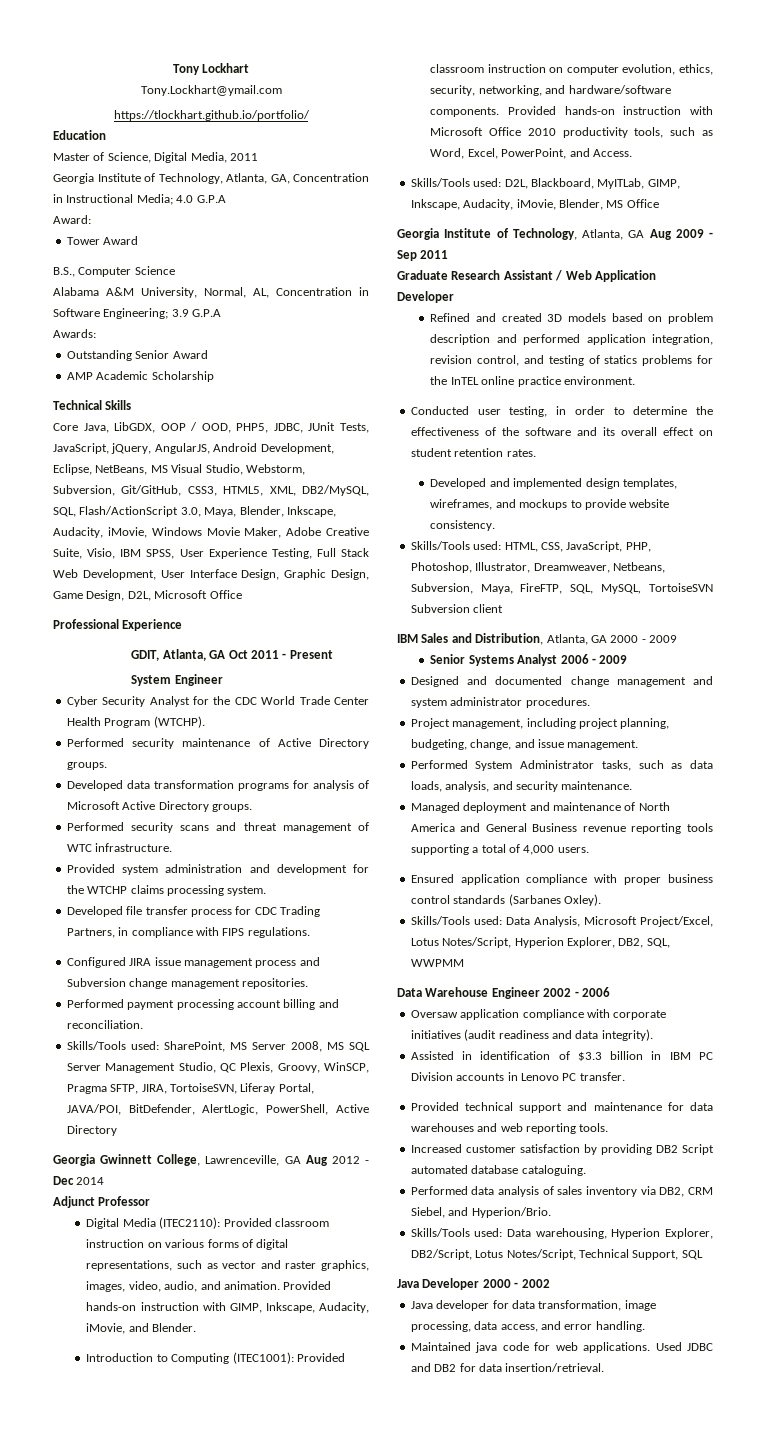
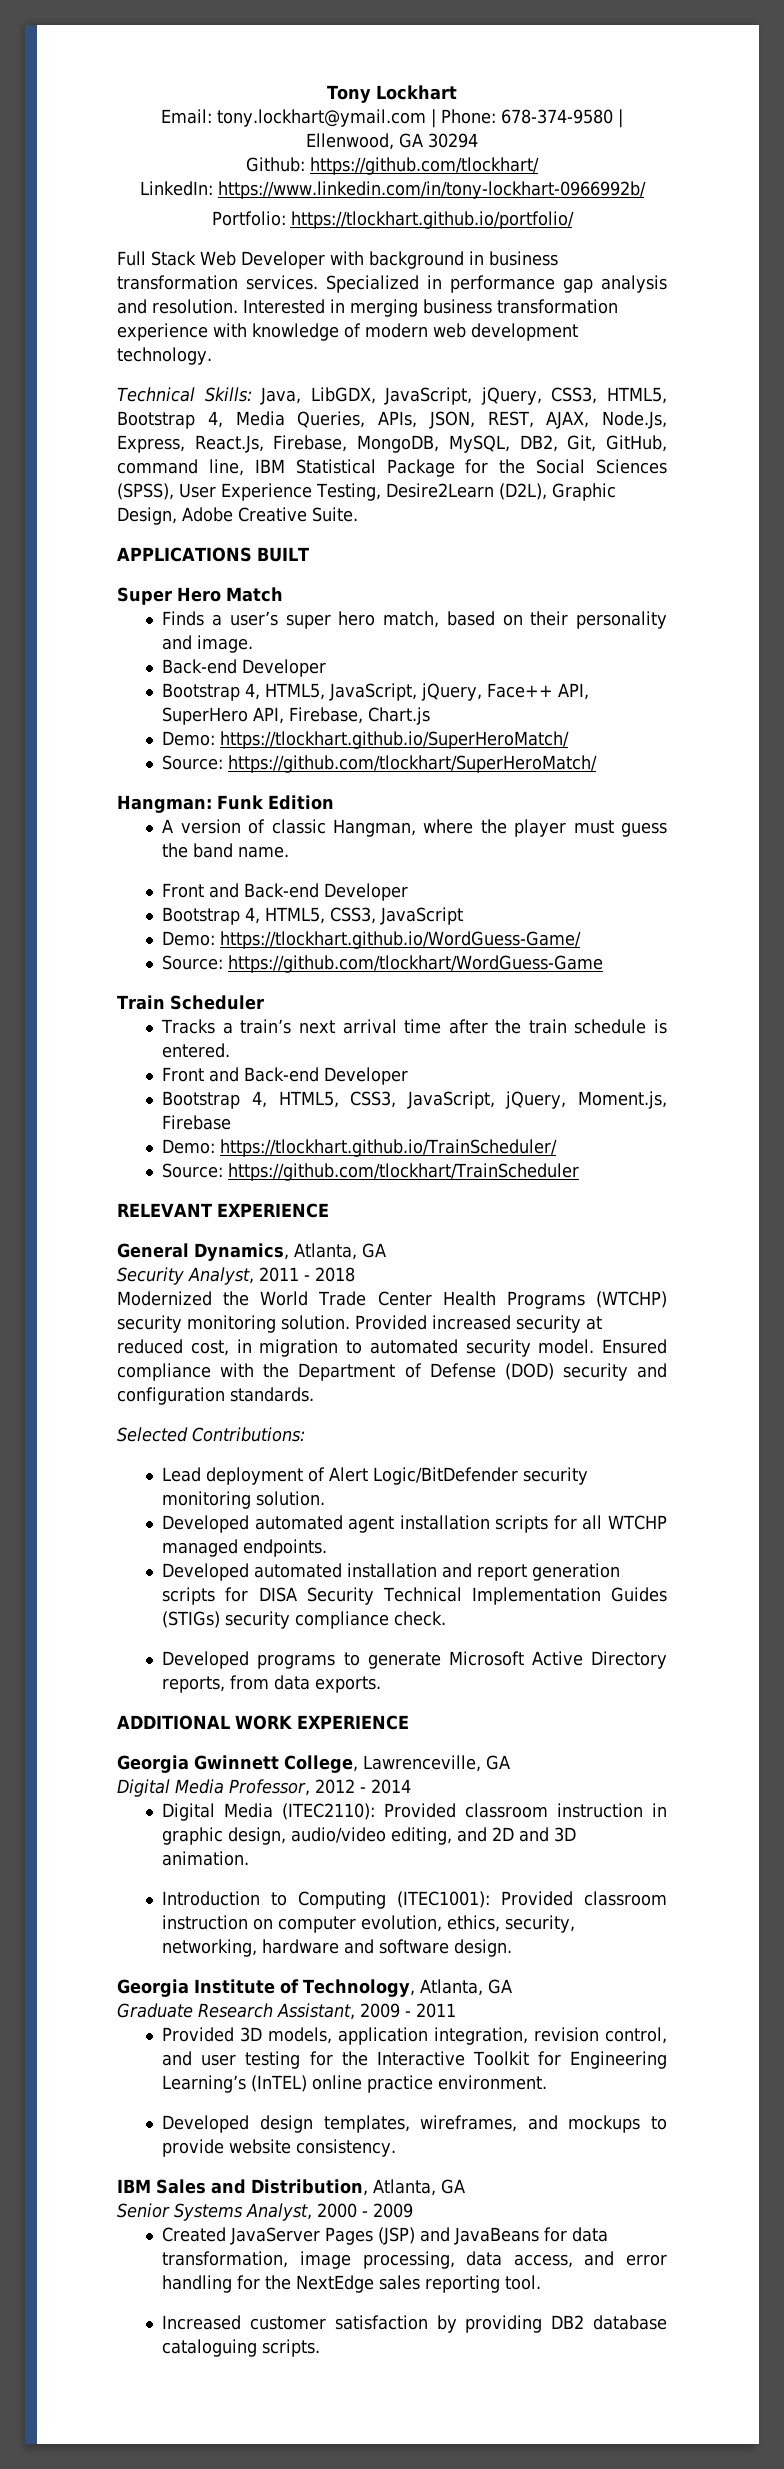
[140,85,282,96] [113,110,310,121] [53,130,106,140] [53,152,258,163] [53,173,369,184] [53,194,226,205] [53,215,91,224] [66,236,139,245] [53,266,175,277] [53,287,369,298] [53,308,222,319] [53,329,96,338] [66,350,208,361] [66,371,214,382] [53,400,132,410] [53,422,369,433] [53,443,334,454] [53,464,305,475] [53,485,369,496] [53,506,336,517] [53,527,370,538] [53,548,369,559] [53,569,369,580] [53,590,242,601] [53,619,183,631] [131,649,333,661] [131,674,223,686] [66,696,369,707] [66,716,205,728] [66,738,369,749] [66,762,107,770] [66,780,369,791] [66,801,252,812] [66,822,369,833] [66,843,173,852] [66,864,369,875] [66,885,267,896] [66,906,320,917] [66,927,310,938] [66,957,320,968] [66,978,308,989] [66,999,339,1010] [66,1020,143,1029] [66,1041,370,1052] [66,1062,369,1073] [66,1083,314,1094] [66,1104,369,1115] [66,1125,117,1136] Tony.Lockhart@ymail.com // https://tlockhart.github.io/portfolio/ // Education // Master of Science, Digital Media, 2011 // Georgia Institute of Technology, Atlanta, GA, Concentration in Instructional Media; 4.0 G.P.A // Award: // Tower Award // B.S., Computer Science // Alabama A&M University, Normal, AL, Concentration in Software Engineering; 3.9 G.P.A // Awards: // Outstanding Senior Award // AMP Academic Scholarship // Technical Skills // Core Java, LibGDX, OOP / OOD, PHP5, JDBC, JUnit Tests, JavaScript, jQuery, AngularJS, Android Development, Eclipse, NetBeans, MS Visual Studio, Webstorm, Subversion, Git/GitHub, CSS3, HTML5, XML, DB2/MySQL, SQL, Flash/ActionScript 3.0, Maya, Blender, Inkscape, Audacity, iMovie, Windows Movie Maker, Adobe Creative Suite, Visio, IBM SPSS, User Experience Testing, Full Stack Web Development, User Interface Design, Graphic Design, Game Design, D2L, Microsoft Office // Professional Experience // GDIT, Atlanta, GA Oct 2011 - Present // System Engineer // Cyber Security Analyst for the CDC World Trade Center Health Program (WTCHP). // Performed security maintenance of Active Directory groups. // Developed data transformation programs for analysis of Microsoft Active Directory groups. // Performed security scans and threat management of WTC infrastructure. // Provided system administration and development for the WTCHP claims processing system. // Developed file transfer process for CDC Trading Partners, in compliance with FIPS regulations. // Configured JIRA issue management process and Subversion change management repositories. // Performed payment processing account billing and reconciliation. // Skills/Tools used: SharePoint, MS Server 2008, MS SQL Server Management Studio, QC Plexis, Groovy, WinSCP, Pragma SFTP, JIRA, TortoiseSVN, Liferay Portal, JAVA/POI, BitDefender, AlertLogic, PowerShell, Active Directory -> [161,109,623,128] [306,133,478,150] [246,157,539,175] [139,181,646,199] [211,211,574,229] [117,251,558,269] [117,275,667,293] [117,299,618,317] [117,323,578,341] [117,347,212,365] [117,387,667,405] [117,411,667,429] [117,435,667,453] [117,459,667,477] [117,483,616,501] [117,507,358,525] [117,547,309,562] [117,587,283,605] [162,611,667,629] [162,635,254,653] [162,659,327,677] [162,683,590,701] [162,707,431,725] [162,731,570,749] [162,755,598,773] [117,795,334,813] [162,819,667,837] [162,843,290,858] [162,883,409,901] [162,907,464,925] [162,931,582,949] [162,955,604,973] [117,995,264,1010] [161,1019,668,1034] [162,1043,231,1058] [162,1067,409,1085] [162,1091,667,1109] [162,1115,232,1130] [162,1139,558,1157] [162,1163,580,1181] [117,1203,329,1218] [117,1243,386,1261] [117,1267,355,1285] [117,1291,668,1309] [117,1315,602,1333] [117,1339,667,1357] [117,1363,667,1381] [117,1387,314,1405] [117,1427,305,1442] [162,1467,589,1485] [162,1491,326,1509] [162,1515,668,1533] [162,1539,328,1557] [162,1563,621,1581] [162,1587,667,1605] [162,1611,447,1629] [162,1651,667,1669] [162,1675,382,1693] [117,1715,409,1730] Email: tony.lockhart@ymail.com | Phone: 678-374-9580 | Ellenwood, GA 30294 // Github: https://github.com/tlockhart/ // LinkedIn: https://www.linkedin.com/in/tony-lockhart-0966992b/ // Portfolio: https://tlockhart.github.io/portfolio/ // Full Stack Web Developer with background in business transformation services. Specialized in performance gap analysis and resolution. Interested in merging business transformation experience with knowledge of modern web development technology. // Technical Skills: Java, LibGDX, JavaScript, jQuery, CSS3, HTML5, Bootstrap 4, Media Queries, APIs, JSON, REST, AJAX, Node.Js, Express, React.Js, Firebase, MongoDB, MySQL, DB2, Git, GitHub, command line, IBM Statistical Package for the Social Sciences (SPSS), User Experience Testing, Desire2Learn (D2L), Graphic Design, Adobe Creative Suite. // APPLICATIONS BUILT // Super Hero Match // Finds a user’s super hero match, based on their personality and image. // Back-end Developer // Bootstrap 4, HTML5, JavaScript, jQuery, Face++ API, SuperHero API, Firebase, Chart.js // Demo: https://tlockhart.github.io/SuperHeroMatch/ // Source: https://github.com/tlockhart/SuperHeroMatch/ // Hangman: Funk Edition // A version of classic Hangman, where the player must guess the band name. // Front and Back-end Developer // Bootstrap 4, HTML5, CSS3, JavaScript // Demo: https://tlockhart.github.io/WordGuess-Game/ // Source: https://github.com/tlockhart/WordGuess-Game // Train Scheduler // Tracks a train’s next arrival time after the train schedule is entered. // Front and Back-end Developer // Bootstrap 4, HTML5, CSS3, JavaScript, jQuery, Moment.js, Firebase // Demo: https://tlockhart.github.io/TrainScheduler/ // Source: https://github.com/tlockhart/TrainScheduler // RELEVANT EXPERIENCE // General Dynamics, Atlanta, GA // Security Analyst, 2011 - 2018 // Modernized the World Trade Center Health Programs (WTCHP) security monitoring solution. Provided increased security at reduced cost, in migration to automated security model. Ensured compliance with the Department of Defense (DOD) security and configuration standards. // Selected Contributions: // Lead deployment of Alert Logic/BitDefender security monitoring solution. // Developed automated agent installation scripts for all WTCHP managed endpoints. // Developed automated installation and report generation scripts for DISA Security Technical Implementation Guides (STIGs) security compliance check. // Developed programs to generate Microsoft Active Directory reports, from data exports. // ADDITIONAL WORK EXPERIENCE
[305,1155,328,1166] Aug -> [117,1779,310,1797] // Digital Media Professor,
[53,1176,74,1185] Dec -> (366, 1790) none
[53,1196,151,1208] // Adjunct Professor -> (411, 1786) none
[147,1239,289,1250] [86,1260,369,1271] [86,1281,332,1292] [86,1302,369,1313] [86,1323,197,1334] on various forms of digital representations, such as vector and raster graphics, images, video, audio, and animation. Provided hands-on instruction with GIMP, Inkscape, Audacity, iMovie, and Blender. -> [652,1803,668,1817] [162,1827,577,1845] [162,1851,250,1866] in graphic design, audio/video editing, and 2D and 3D animation.
[545,85,671,94] [430,106,713,117] [430,127,713,138] [430,148,632,159] [410,178,680,189] [410,199,659,210] and hardware/software components. Provided hands-on instruction with Microsoft Office 2010 productivity tools, such as Word, Excel, PowerPoint, and Access. // Skills/Tools used: D2L, Blackboard, MyITLab, GIMP, Inkscape, Audacity, iMovie, Blender, MS Office -> [262,1939,513,1957] hardware and software design.
[649,229,713,240] [397,250,449,261] [397,270,656,282] [397,291,454,303] [430,313,713,324] [430,334,581,345] Aug 2009 - Sep 2011 // Graduate Research Assistant / Web Application Developer // Refined and created 3D models based on problem description and performed -> [117,2003,456,2020] [162,2027,333,2044] // Graduate Research Assistant, 2009 - 2011 // Provided 3D models,
[548,355,713,366] [430,376,635,387] [410,406,713,417] [410,427,713,436] [410,448,536,457] [430,478,583,489] testing of statics problems for the InTEL online practice environment. // Conducted user testing, in order to determine the effectiveness of the software and its overall effect on student retention rates. // Developed and implemented -> [201,2051,667,2069] [162,2075,548,2093] [162,2115,250,2133] user testing for the Interactive Toolkit for Engineering Learning’s (InTEL) online practice environment. // Developed
[410,541,651,552] [410,562,665,573] [410,583,713,594] [410,604,504,613] // Skills/Tools used: HTML, CSS, JavaScript, PHP, Photoshop, Illustrator, Dreamweaver, Netbeans, Subversion, Maya, FireFTP, SQL, MySQL, TortoiseSVN Subversion client -> (397, 2148) none
(607, 639) none -> [117,2203,312,2221] // Senior Systems Analyst,
[430,654,628,666] [410,676,713,687] [410,697,590,708] [410,718,670,729] [410,739,639,750] [410,760,713,771] [410,781,633,792] [410,802,670,813] [410,823,713,834] [410,844,589,855] [410,874,713,885] [410,894,601,906] [410,916,713,927] [410,937,670,948] [410,959,464,967] [397,987,610,999] [410,1009,667,1020] [410,1029,653,1041] [410,1051,713,1061] [410,1072,625,1081] [410,1102,713,1113] [410,1123,609,1134] [410,1144,714,1155] [410,1165,586,1176] [410,1186,713,1197] [410,1207,551,1218] [410,1228,713,1239] [410,1249,703,1260] [397,1278,550,1290] [410,1300,490,1311] Senior Systems Analyst 2006 - 2009 // Designed and documented change management and system administrator procedures. // Project management, including project planning, budgeting, change, and issue management. // Performed System Administrator tasks, such as data loads, analysis, and security maintenance. // Managed deployment and maintenance of North America and General Business revenue reporting tools supporting a total of 4,000 users. // Ensured application compliance with proper business control standards (Sarbanes Oxley). // Skills/Tools used: Data Analysis, Microsoft Project/Excel, Lotus Notes/Script, Hyperion Explorer, DB2, SQL, WWPMM // Data Warehouse Engineer 2002 - 2006 // Oversaw application compliance with corporate initiatives (audit readiness and data integrity). // Assisted in identification of $3.3 billion in IBM PC Division accounts in Lenovo PC transfer. // Provided technical support and maintenance for data warehouses and web reporting tools. // Increased customer satisfaction by providing DB2 Script automated database cataloguing. // Performed data analysis of sales inventory via DB2, CRM Siebel, and Hyperion/Brio. // Skills/Tools used: Data warehousing, Hyperion Explorer, DB2/Script, Lotus Notes/Script, Technical Support, SQL // Java Developer 2000 - 2002 // Java developer -> [162,2227,540,2245] Created JavaServer Pages (JSP) and JavaBeans
[595,1321,645,1332] [410,1342,713,1353] [410,1363,605,1372] handling. // Maintained java code for web applications. Used JDBC and DB2 for data insertion/retrieval. -> [162,2275,542,2293] [162,2315,667,2333] [162,2339,321,2357] handling for the NextEdge sales reporting tool. // Increased customer satisfaction by providing DB2 database cataloguing scripts.

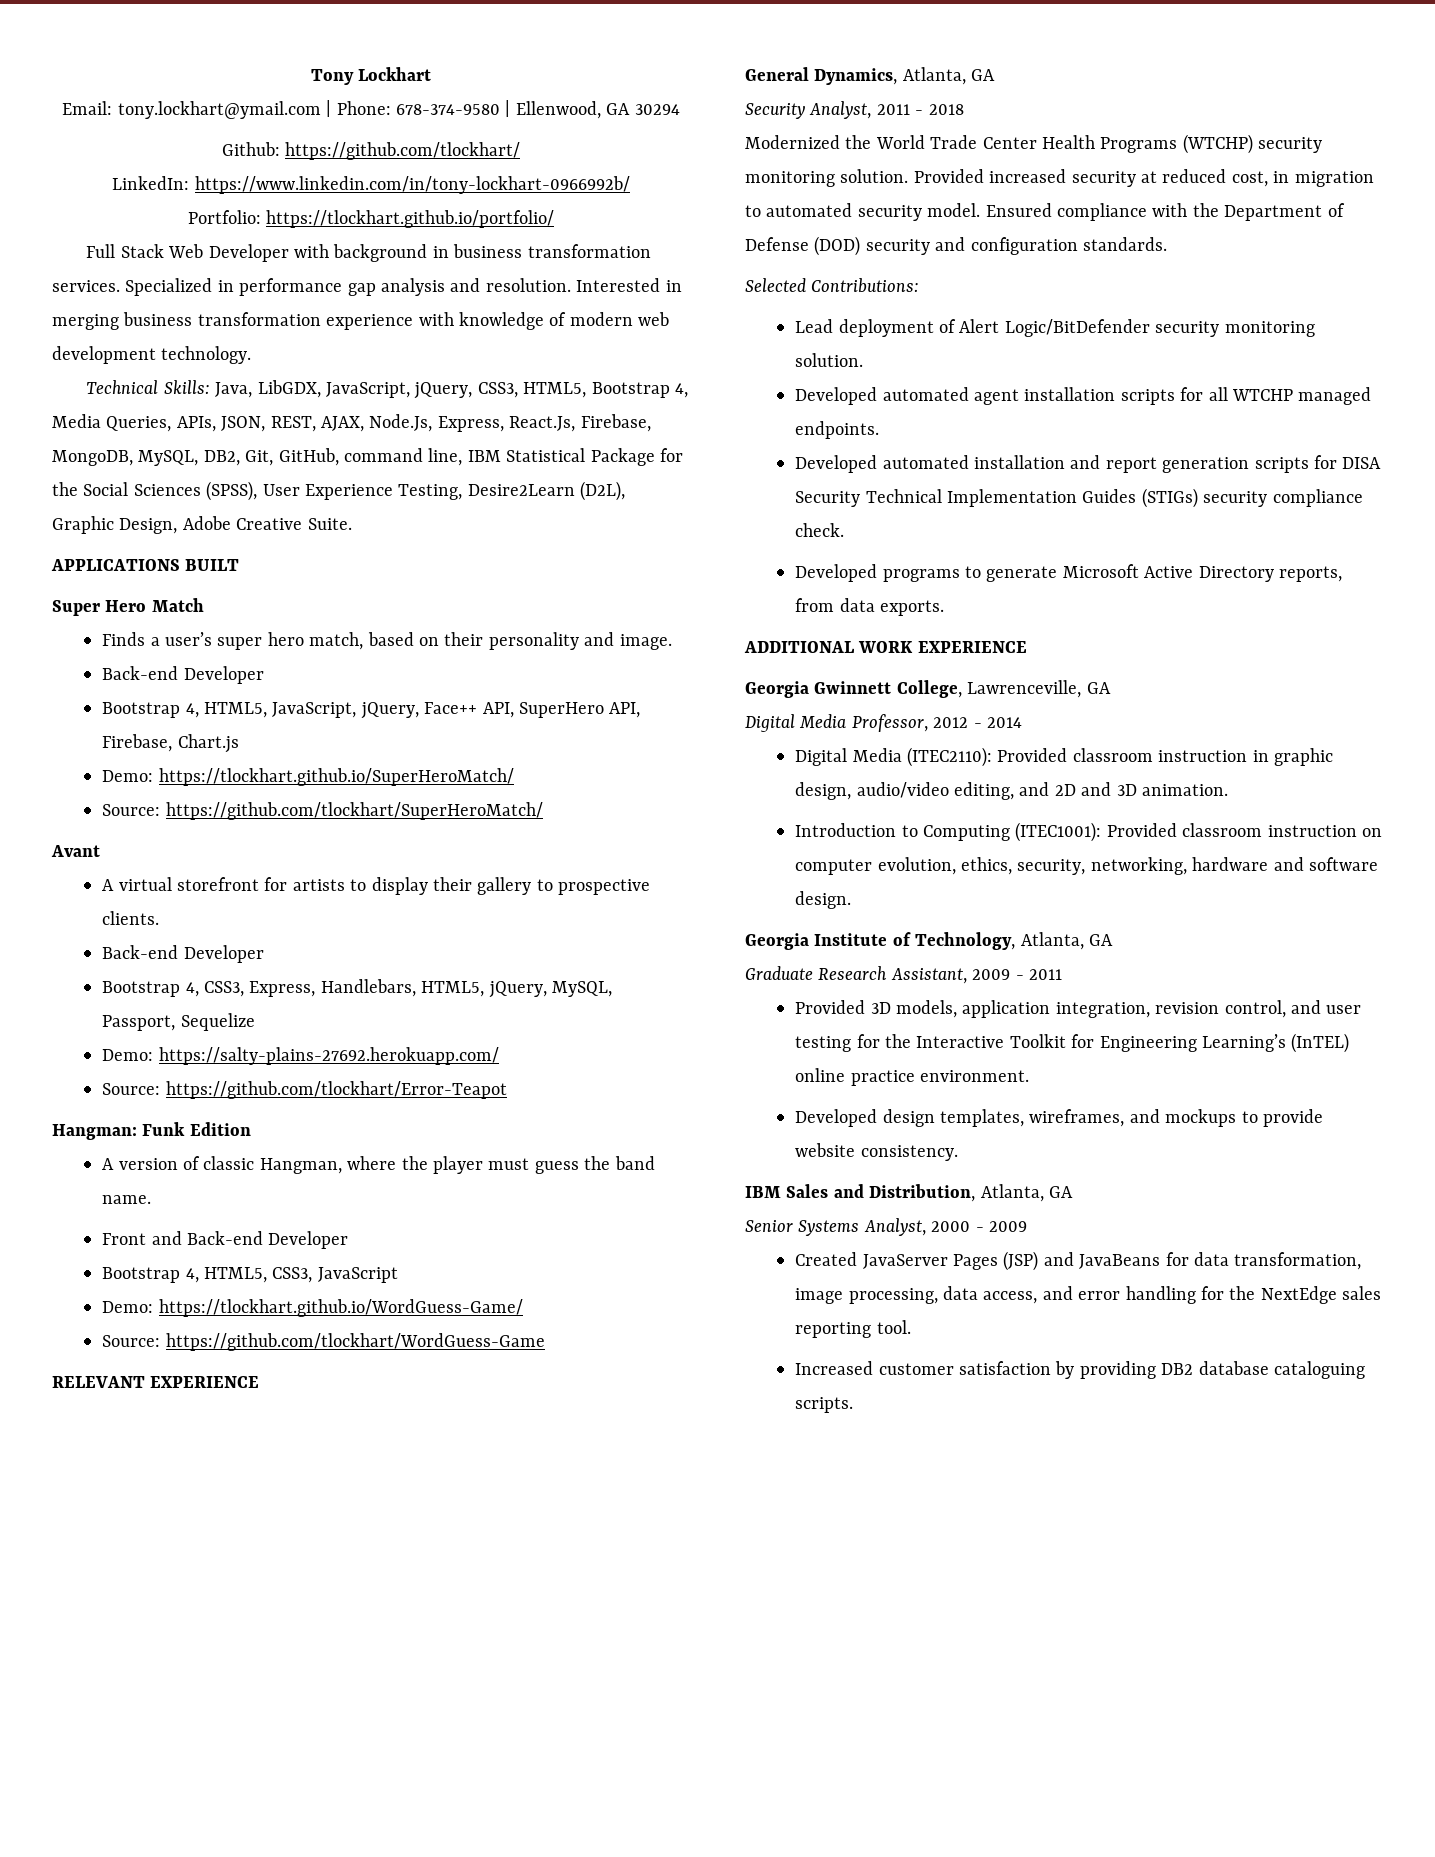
(598, 764) none -> [51,845,100,857] [102,877,651,895] [102,911,160,925] [102,945,264,963] [102,979,613,998] [102,1013,255,1031] [102,1047,499,1065] [102,1081,507,1099] // Avant // A virtual storefront for artists to display their gallery to prospective clients. // Back-end Developer // Bootstrap 4, CSS3, Express, Handlebars, HTML5, jQuery, MySQL, Passport, Sequelize // Demo: https://salty-plains-27692.herokuapp.com/ // Source: https://github.com/tlockhart/Error-Teapot
[117,995,264,1010] [161,1019,668,1034] [162,1043,231,1058] [162,1067,409,1085] [162,1091,667,1109] [162,1115,232,1130] [162,1139,558,1157] [162,1163,580,1181] // Train Scheduler // Tracks a train’s next arrival time after the train schedule is entered. // Front and Back-end Developer // Bootstrap 4, HTML5, CSS3, JavaScript, jQuery, Moment.js, Firebase // Demo: https://tlockhart.github.io/TrainScheduler/ // Source: https://github.com/tlockhart/TrainScheduler -> (545, 1342) none

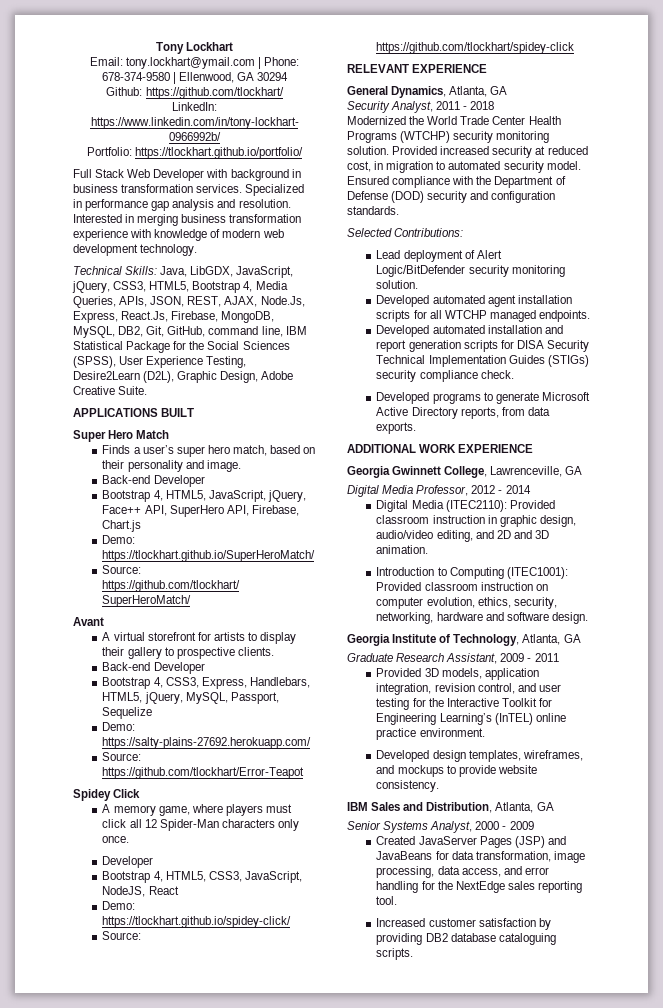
[52,1122,251,1140] [102,1156,655,1174] [102,1195,152,1204] [102,1231,264,1245] Hangman: Funk Edition // A version of classic Hangman, where the player must guess the band name. // Front and Back-end -> [73,789,141,801] [102,804,292,816] [102,819,299,831] [102,836,130,843] Spidey Click // A memory game, where players must click all 12 Spider-Man characters only once. //
[317,1267,398,1283] [102,1299,523,1317] [102,1333,545,1351] JavaScript // Demo: https://tlockhart.github.io/WordGuess-Game/ // Source: https://github.com/tlockhart/WordGuess-Game -> [244,871,302,883] [102,886,179,897] [102,901,136,910] [102,916,292,928] [102,931,142,940] [376,42,575,54] JavaScript, NodeJS, React // Demo: https://tlockhart.github.io/spidey-click/ // Source: https://github.com/tlockhart/spidey-click

